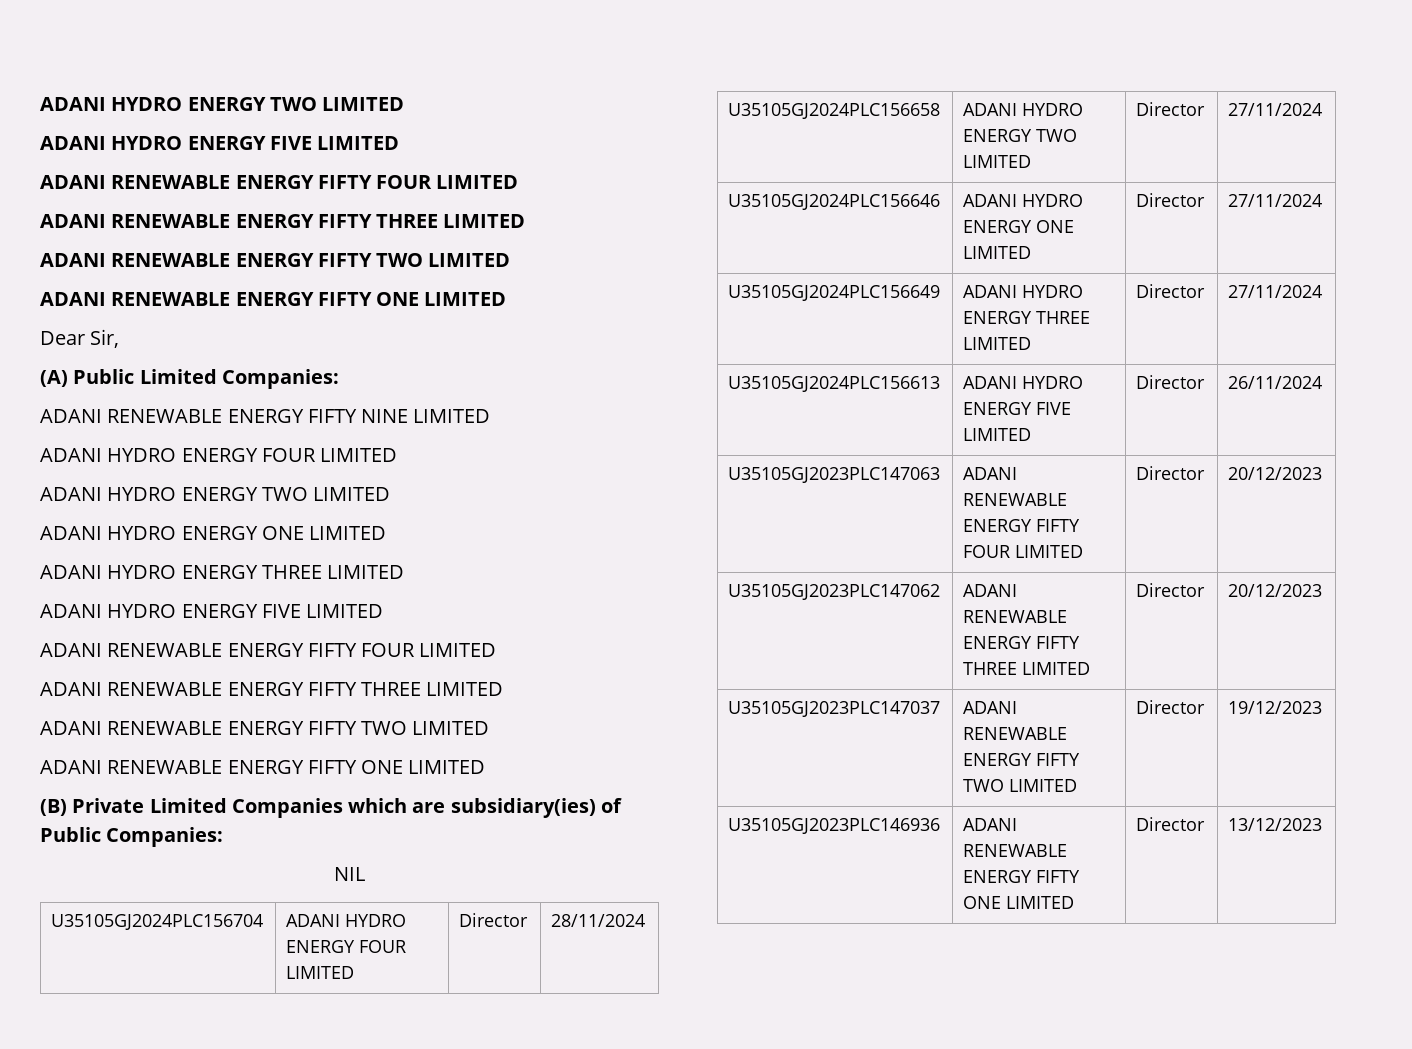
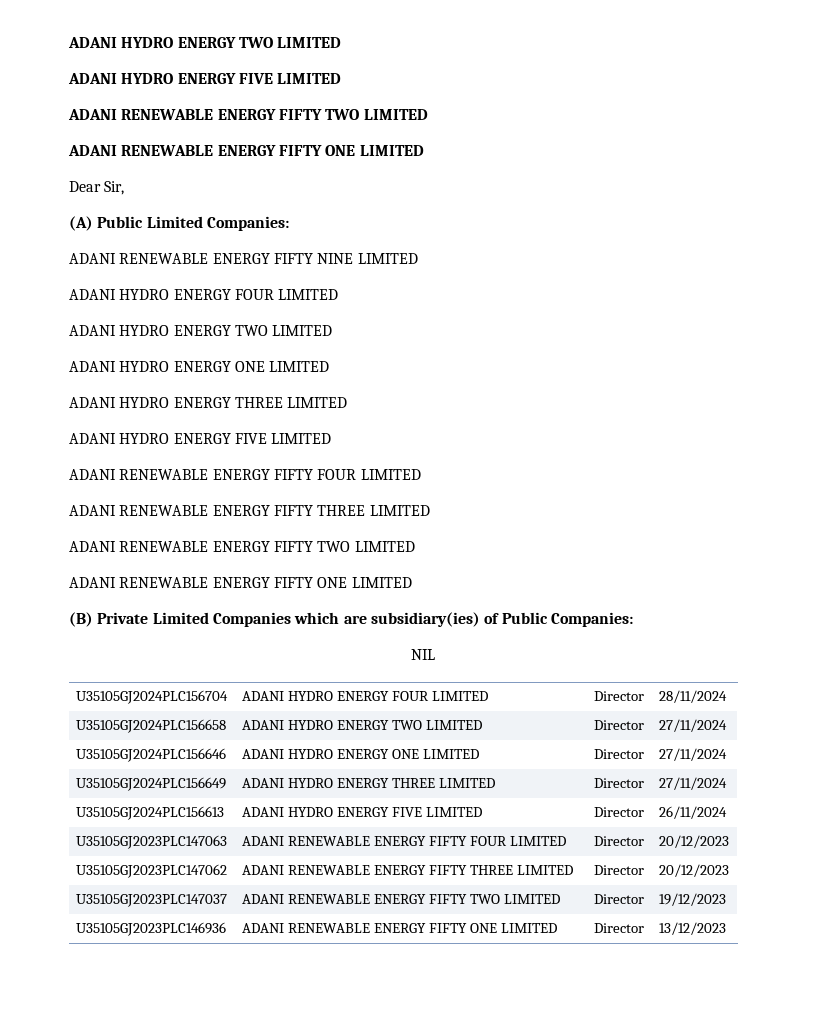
[40,175,519,189] [40,214,526,228] // ADANI RENEWABLE ENERGY FIFTY FOUR LIMITED // ADANI RENEWABLE ENERGY FIFTY THREE LIMITED -> (342, 78) none

